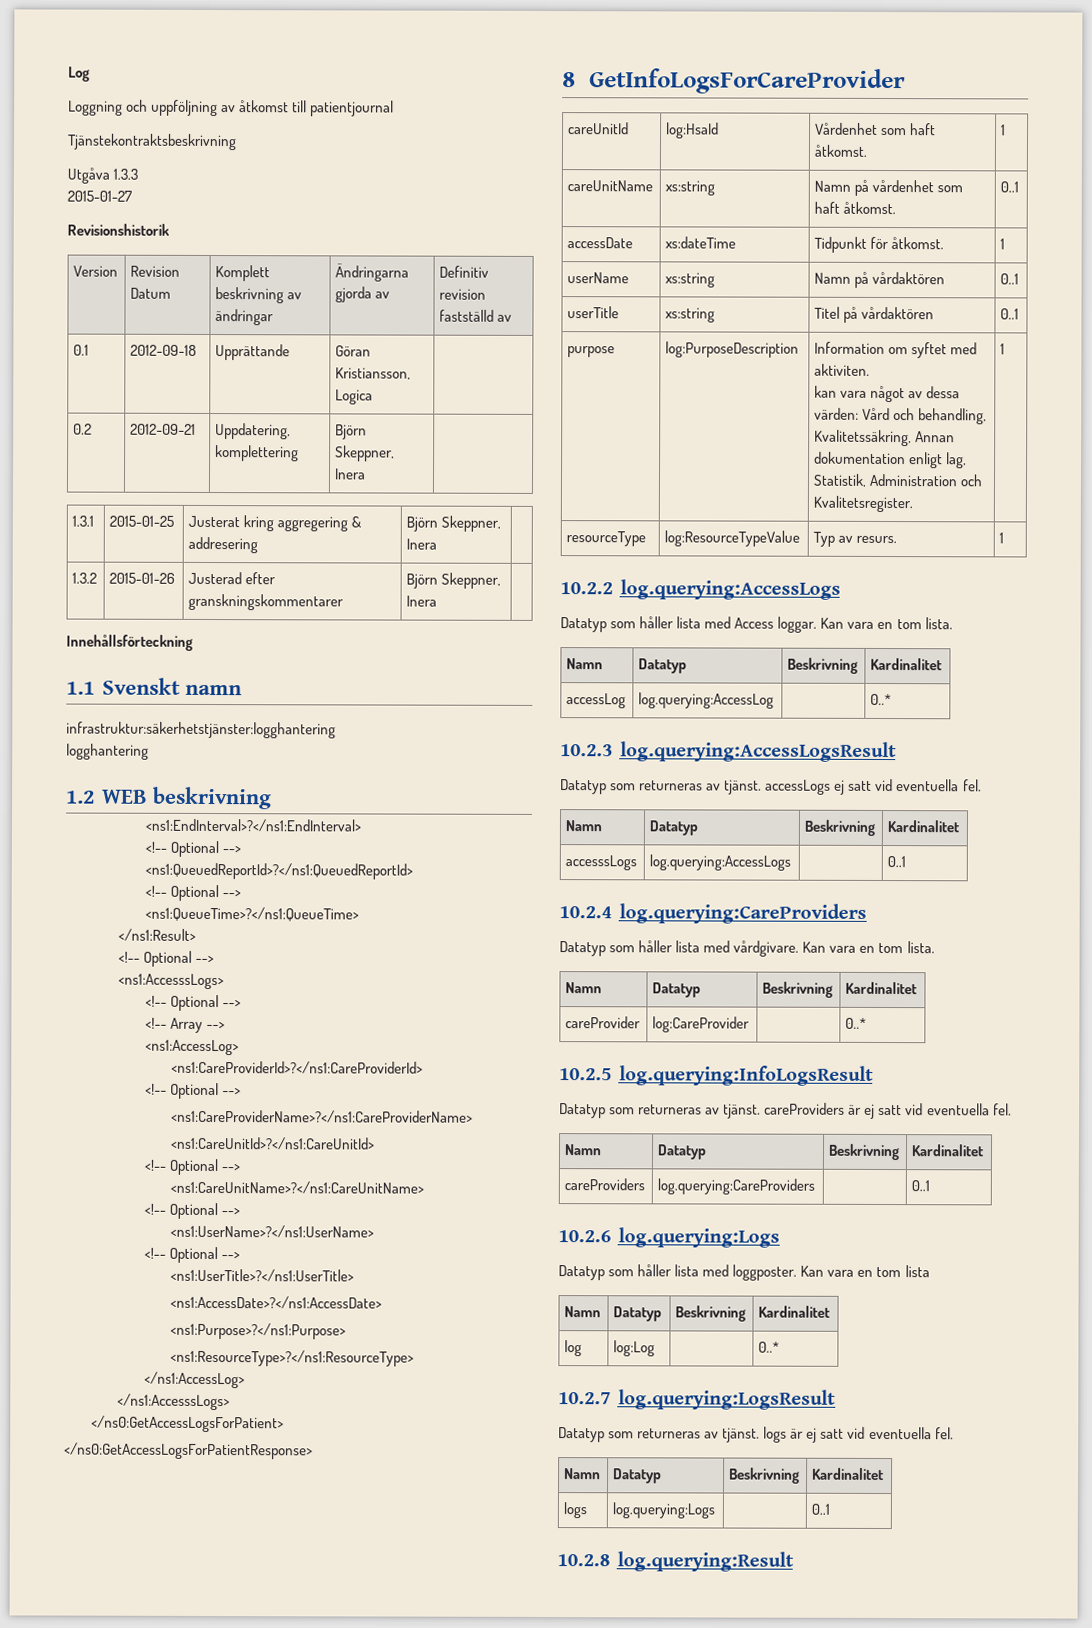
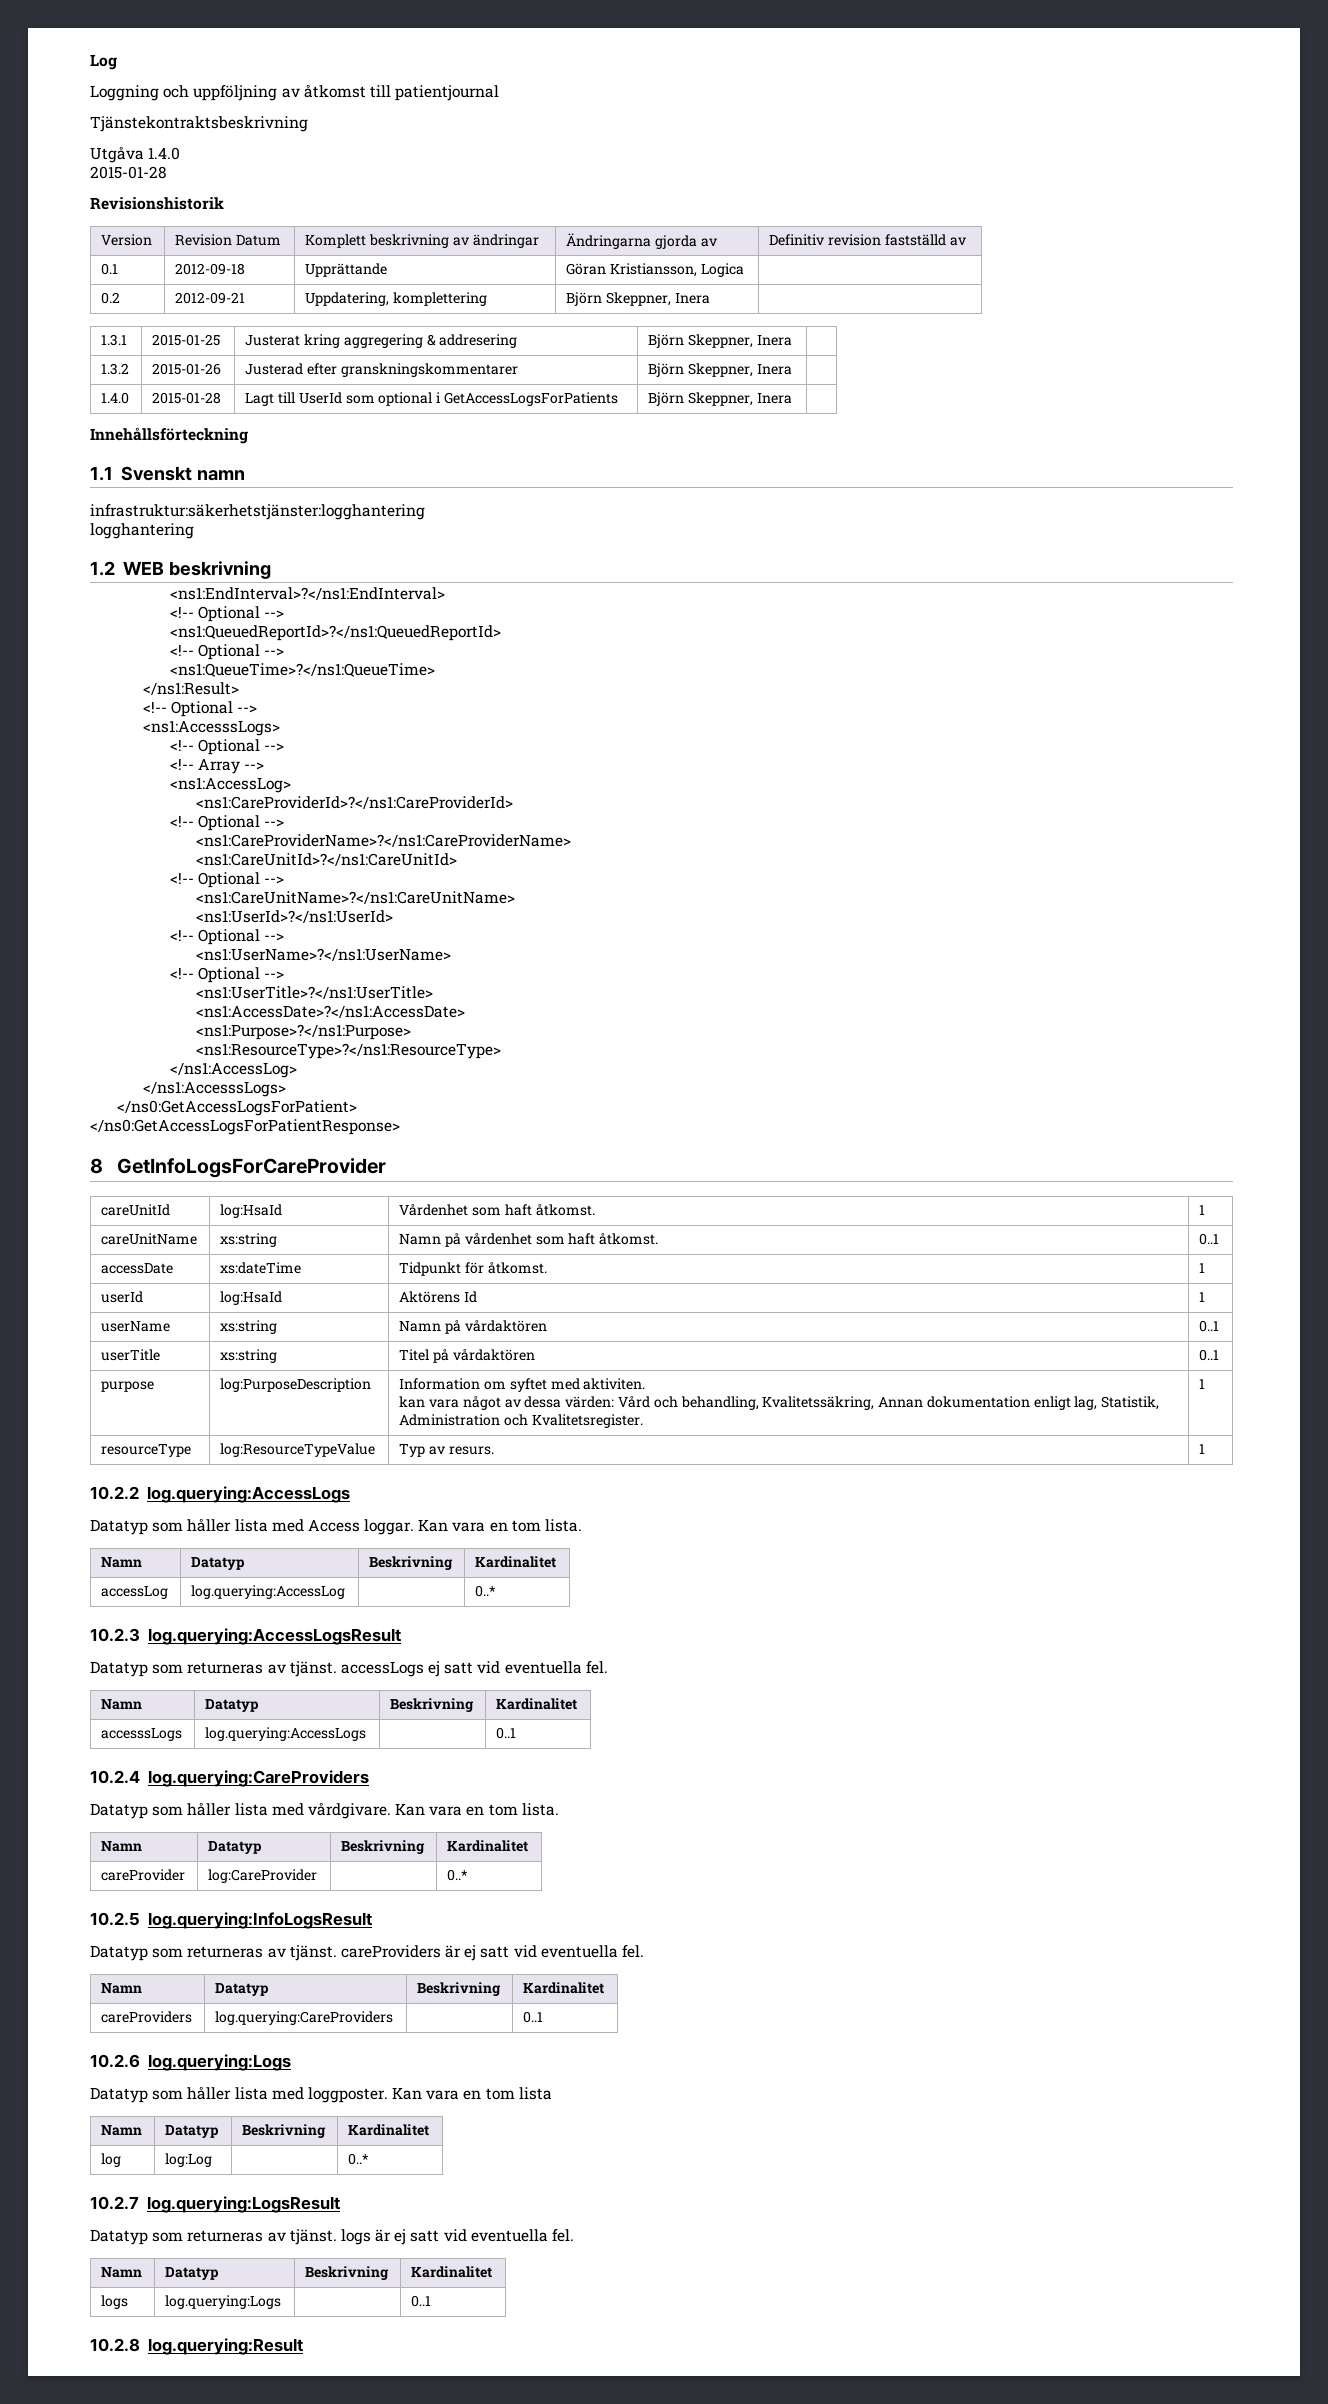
[113,168,139,180] [67,190,132,202] 1.3.3 // 2015-01-27 -> [148,147,181,160] [90,166,167,179] 1.4.0 // 2015-01-28
(438, 601) none -> [101,392,130,404] [152,392,222,404] [245,392,618,406] [648,392,792,406] // 1.4.0 | 2015-01-28 | Lagt till UserId som optional i GetAccessLogsForPatients | Björn Skeppner, Inera |
(425, 1187) none -> [196,910,394,923] // <ns1:UserId>?</ns1:UserId>
(1006, 244) none -> [101,1291,144,1303] [220,1291,283,1305] [399,1291,478,1303] [1199,1292,1206,1302] // userId | log:HsaId | Aktörens Id | 1

